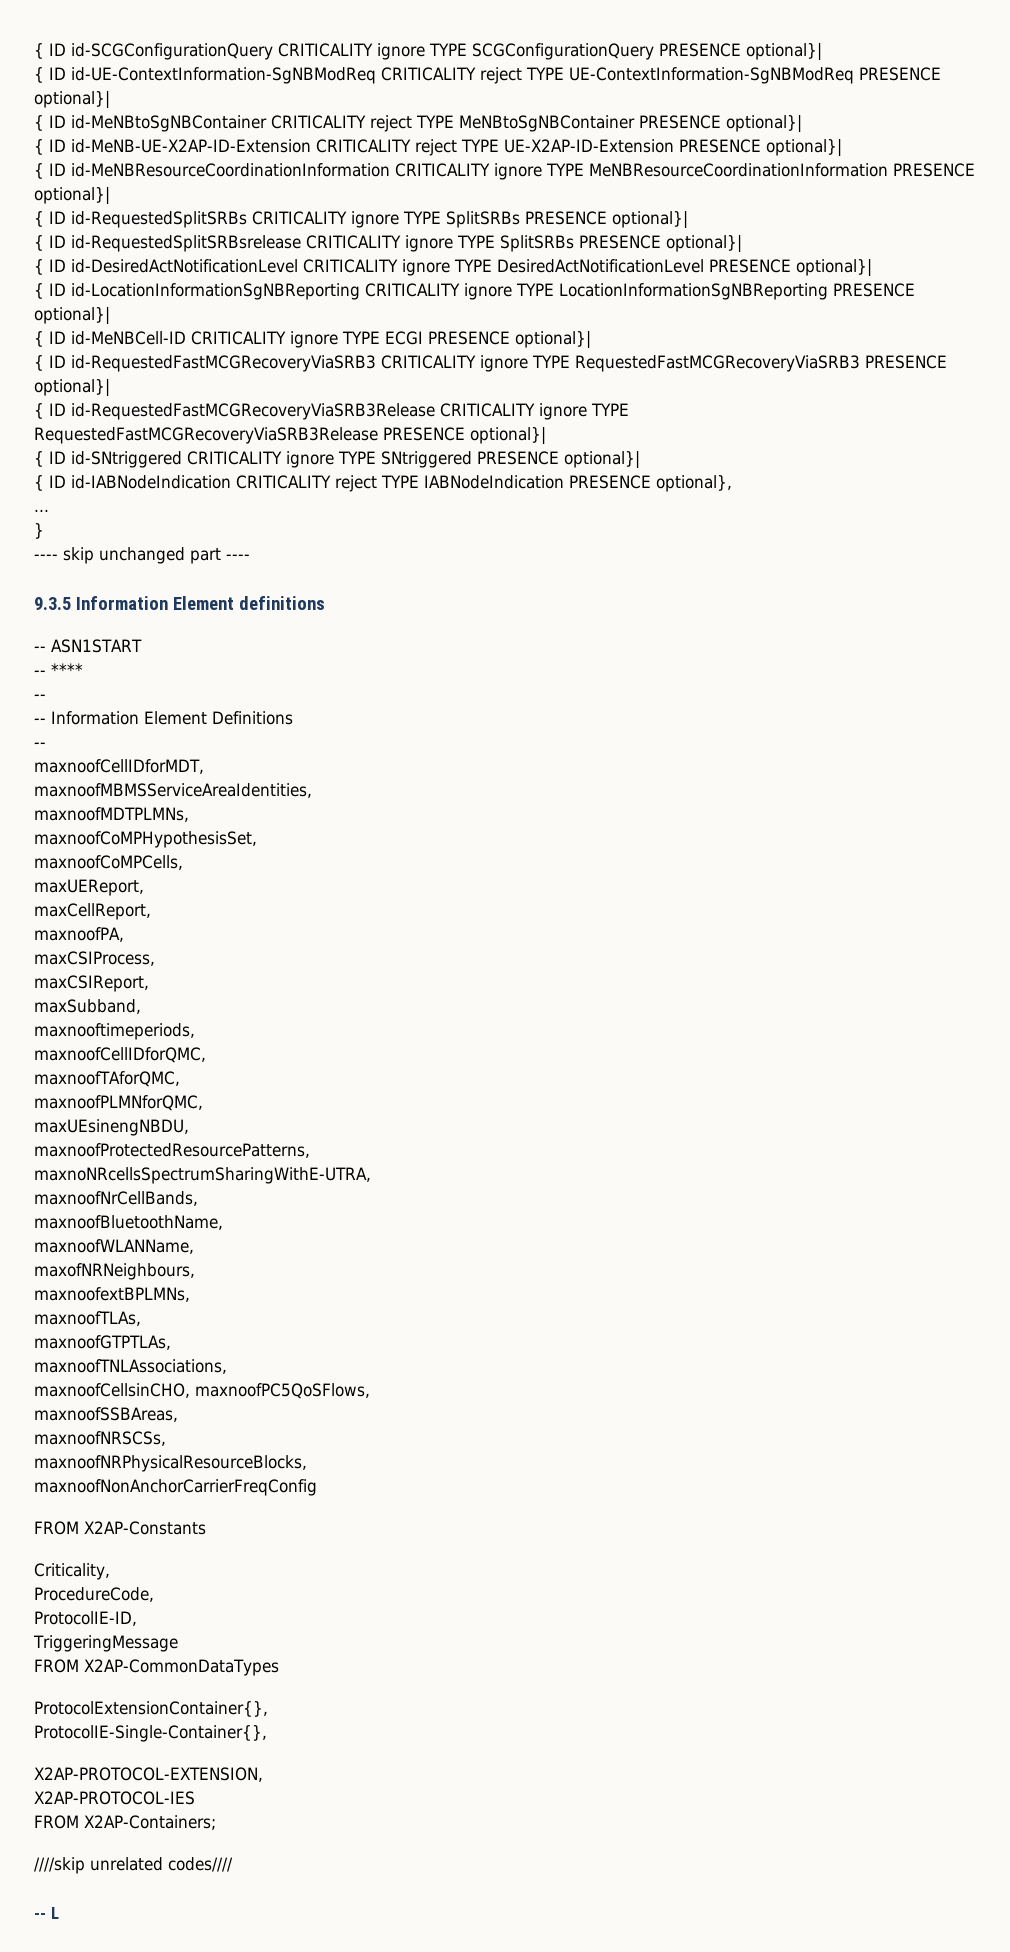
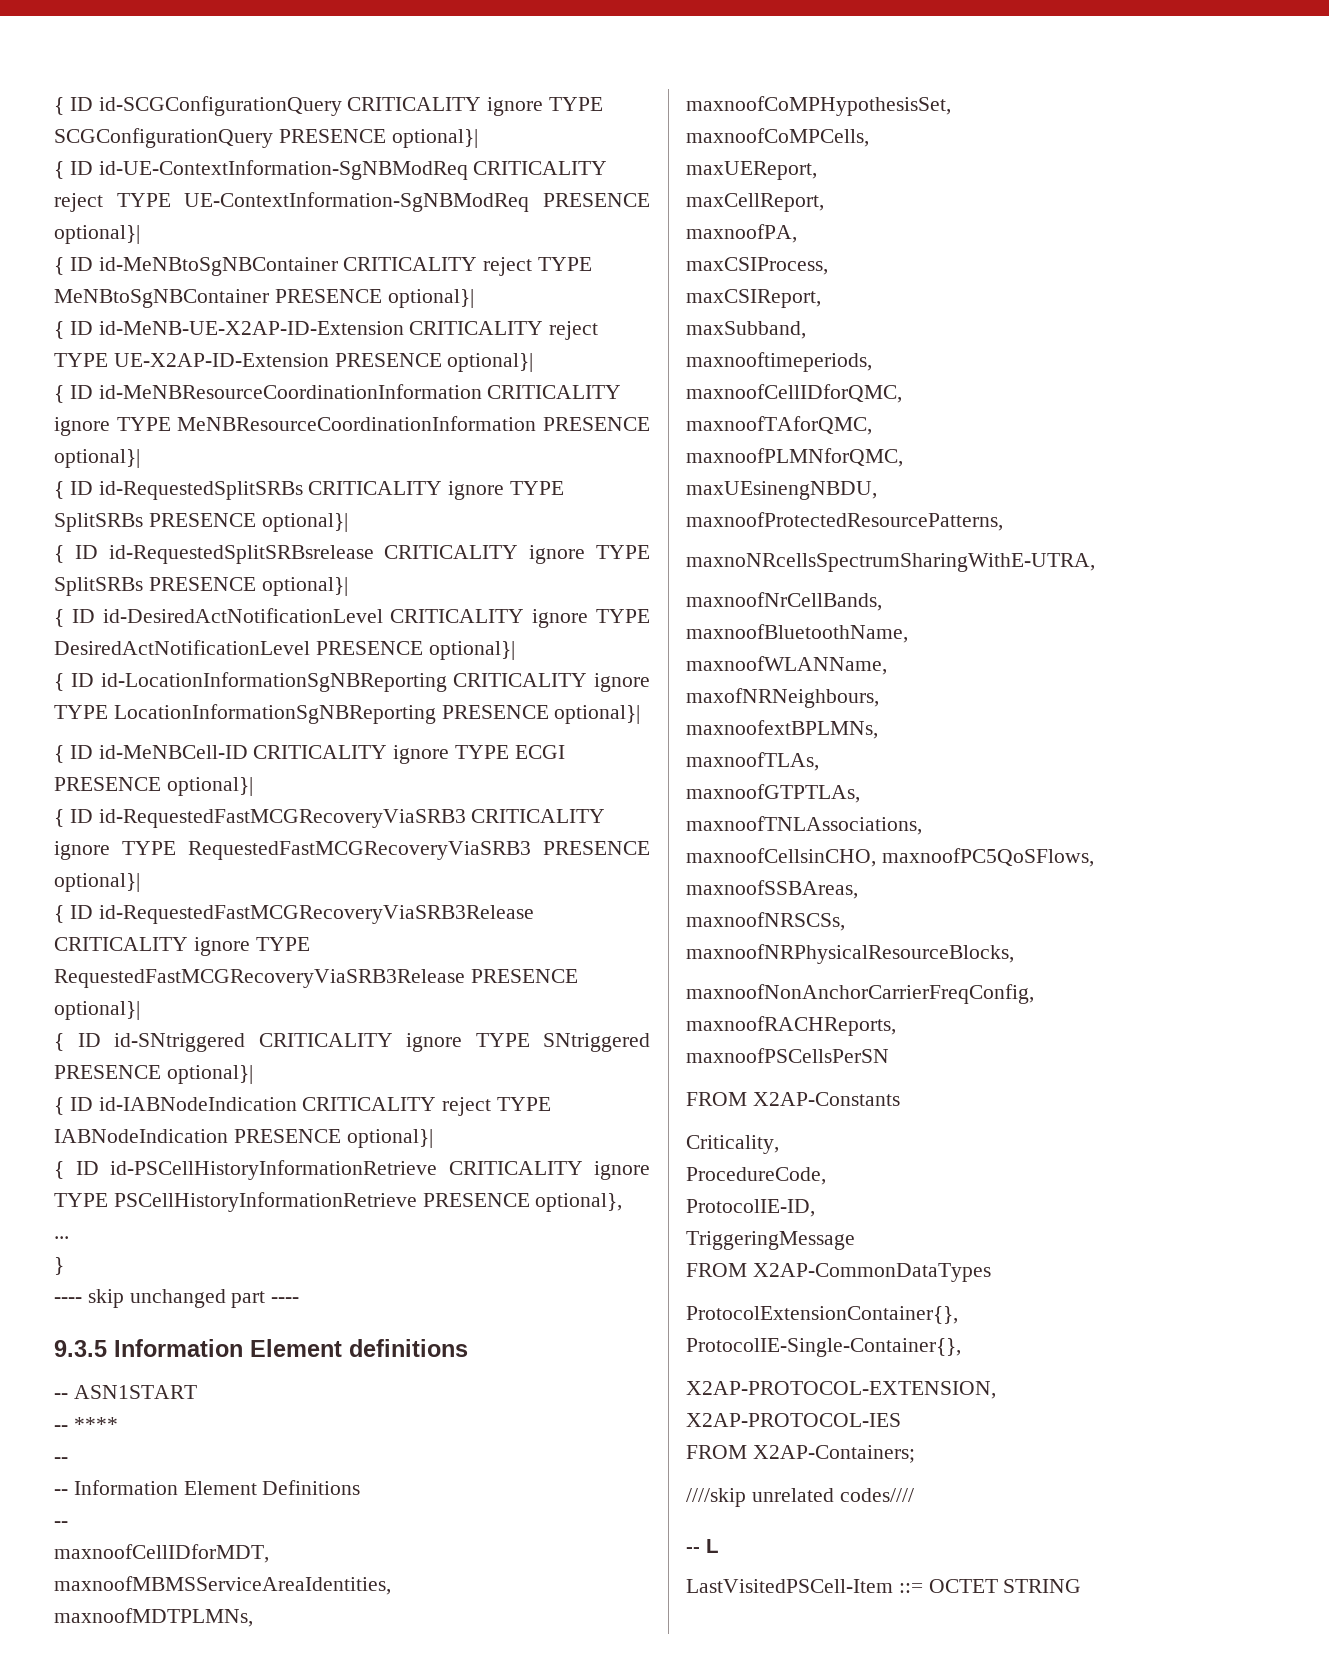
(651, 482) none -> [346,1129,433,1148] [54,1160,650,1180] [54,1192,530,1212] optional}| // { ID id-PSCellHistoryInformationRetrieve CRITICALITY ignore TYPE PSCellHistoryInformationRetrieve PRESENCE
[34,1479,317,1496] maxnoofNonAnchorCarrierFreqConfig -> [686,984,1034,1004] [686,1016,896,1036] [686,1048,889,1063] maxnoofNonAnchorCarrierFreqConfig, // maxnoofRACHReports, // maxnoofPSCellsPerSN
(59, 1913) none -> [686,1579,1082,1593] // LastVisitedPSCell-Item ::= OCTET STRING

